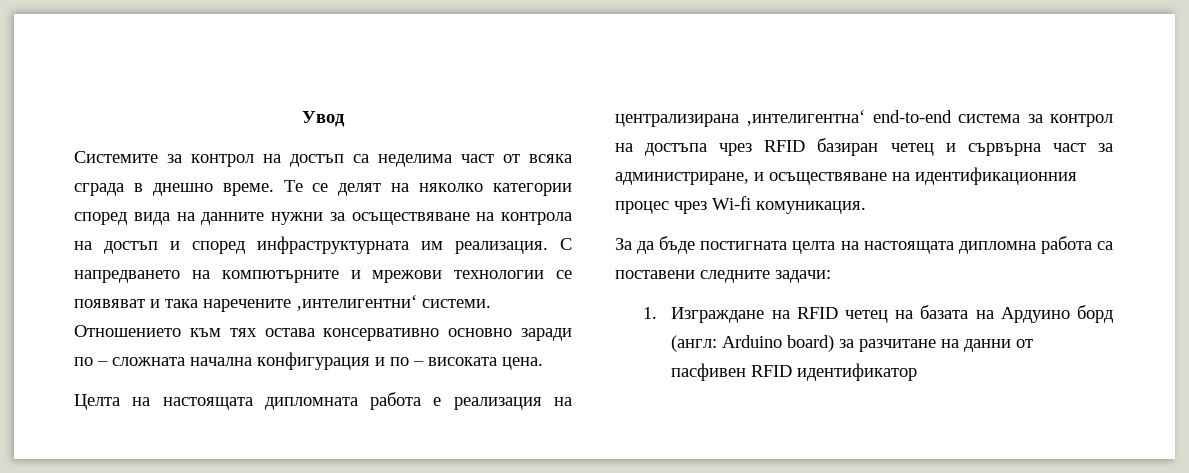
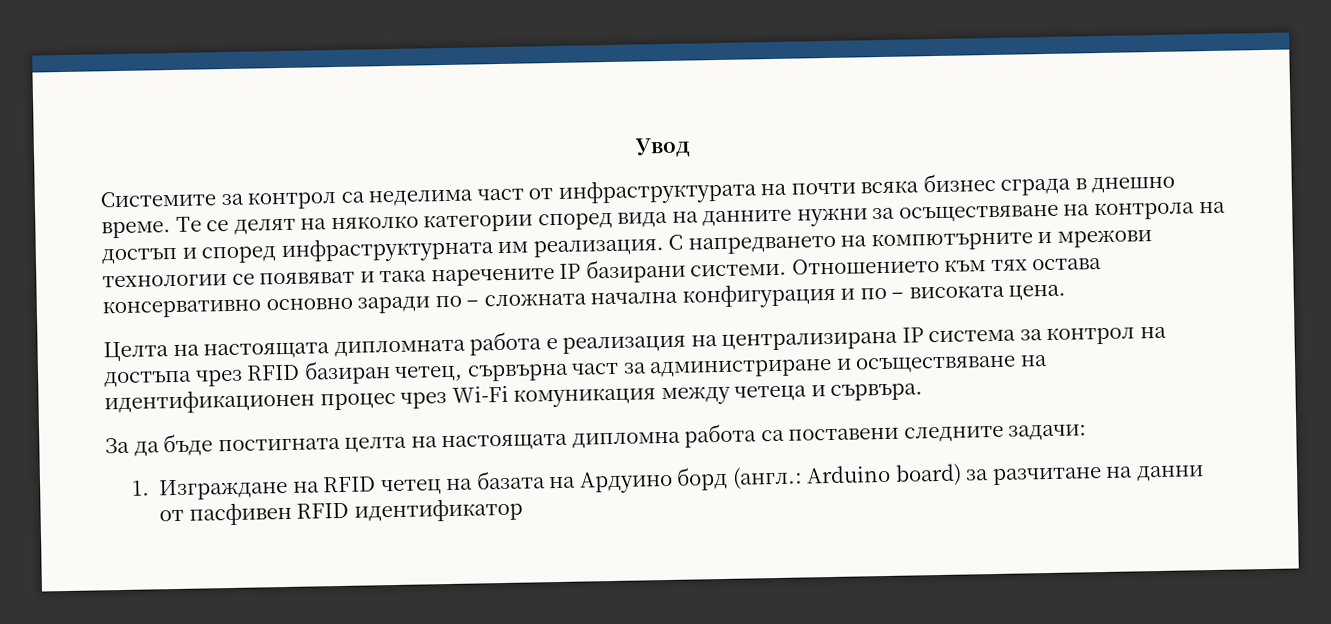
[263,154,344,167] на достъп -> (338, 200) none
[529,154,572,163] всяка -> [557,172,996,205] инфраструктурата на почти всяка бизнес
[296,295,417,311] ‚интелигентни‘ -> [559,258,686,284] IP базирани
[746,110,952,126] ‚интелигентна‘ end-to-end -> [901,327,924,343] IP
[890,143,956,156] четец и -> [394,365,464,382] четец,
[615,172,749,185] администриране, -> [649,358,833,379] администриране
[915,167,1077,185] идентификационния -> [104,388,315,415] идентификационен
[712,196,866,214] Wi-fi комуникация. -> [451,383,924,408] Wi-Fi комуникация между четеца и сървъра.
[671,335,718,352] (англ: -> [731,466,803,490] (англ.:

